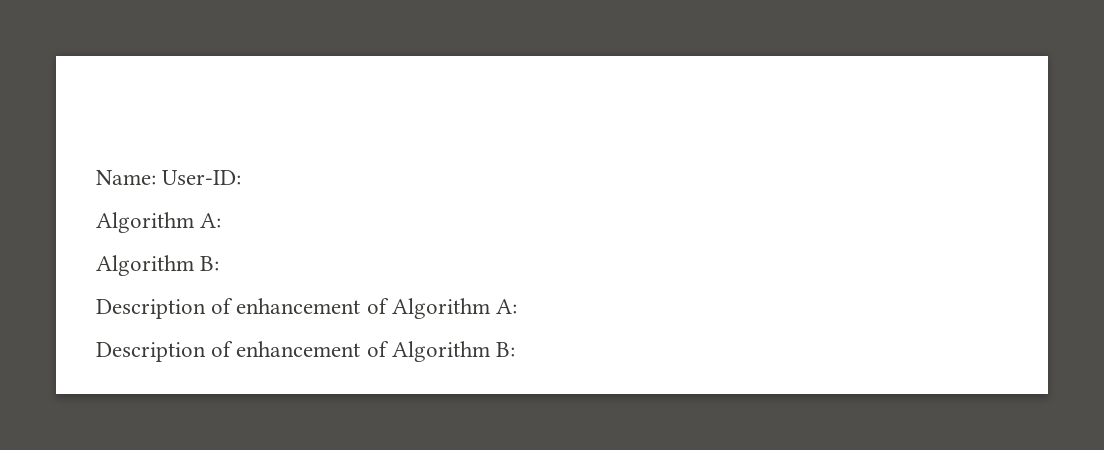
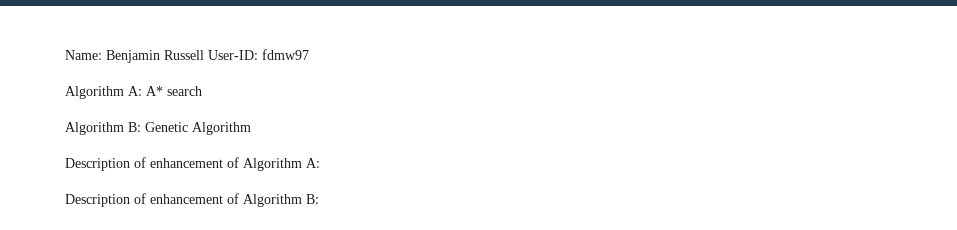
(156, 177) none -> [106,50,204,63] Benjamin Russell
[96,212,222,233] [96,255,220,276] // Algorithm A: // Algorithm B: -> [262,49,309,60] [65,86,202,99] [65,122,251,135] fdmw97 // Algorithm A: A* search // Algorithm B: Genetic Algorithm

